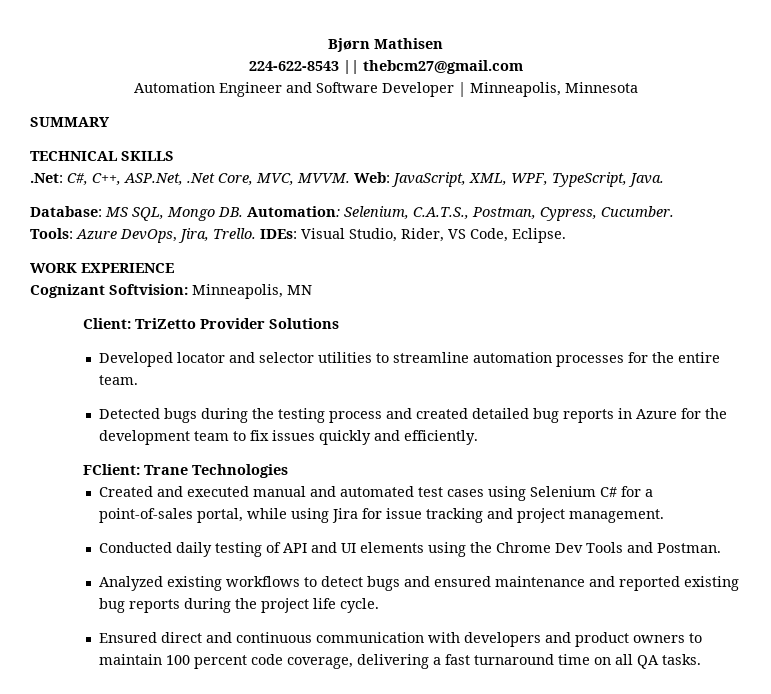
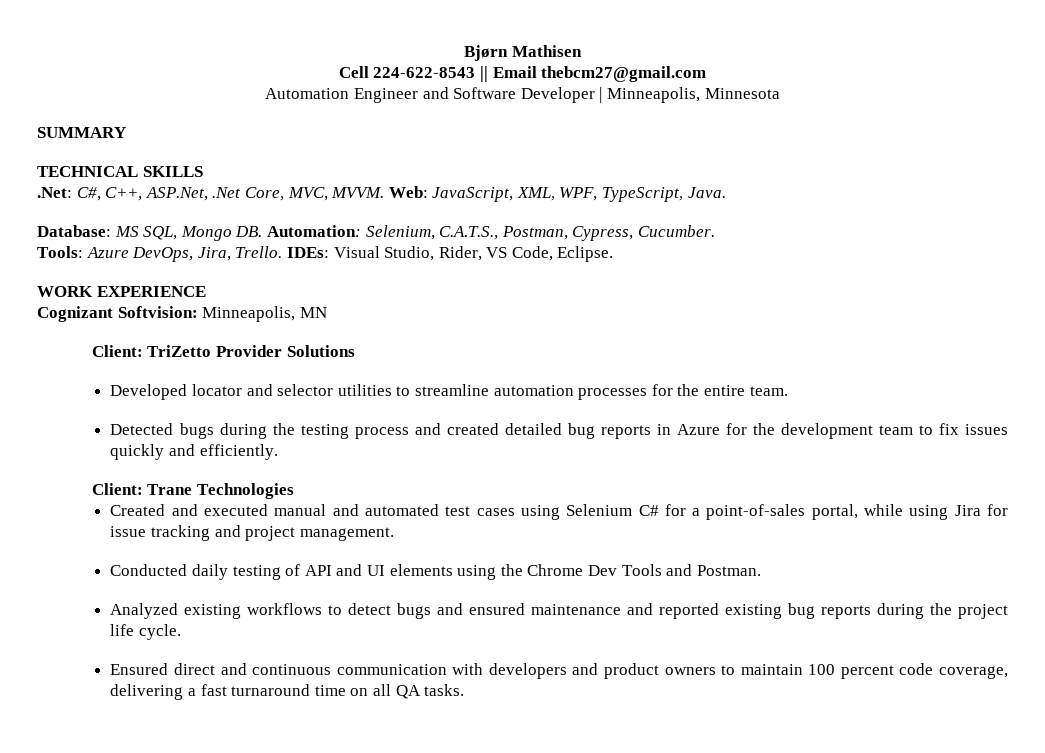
(443, 43) none -> [338,66,369,78] Cell
(359, 67) none -> [492,66,537,78] Email
[82,464,140,475] FClient: -> [91,483,143,495] Client:

